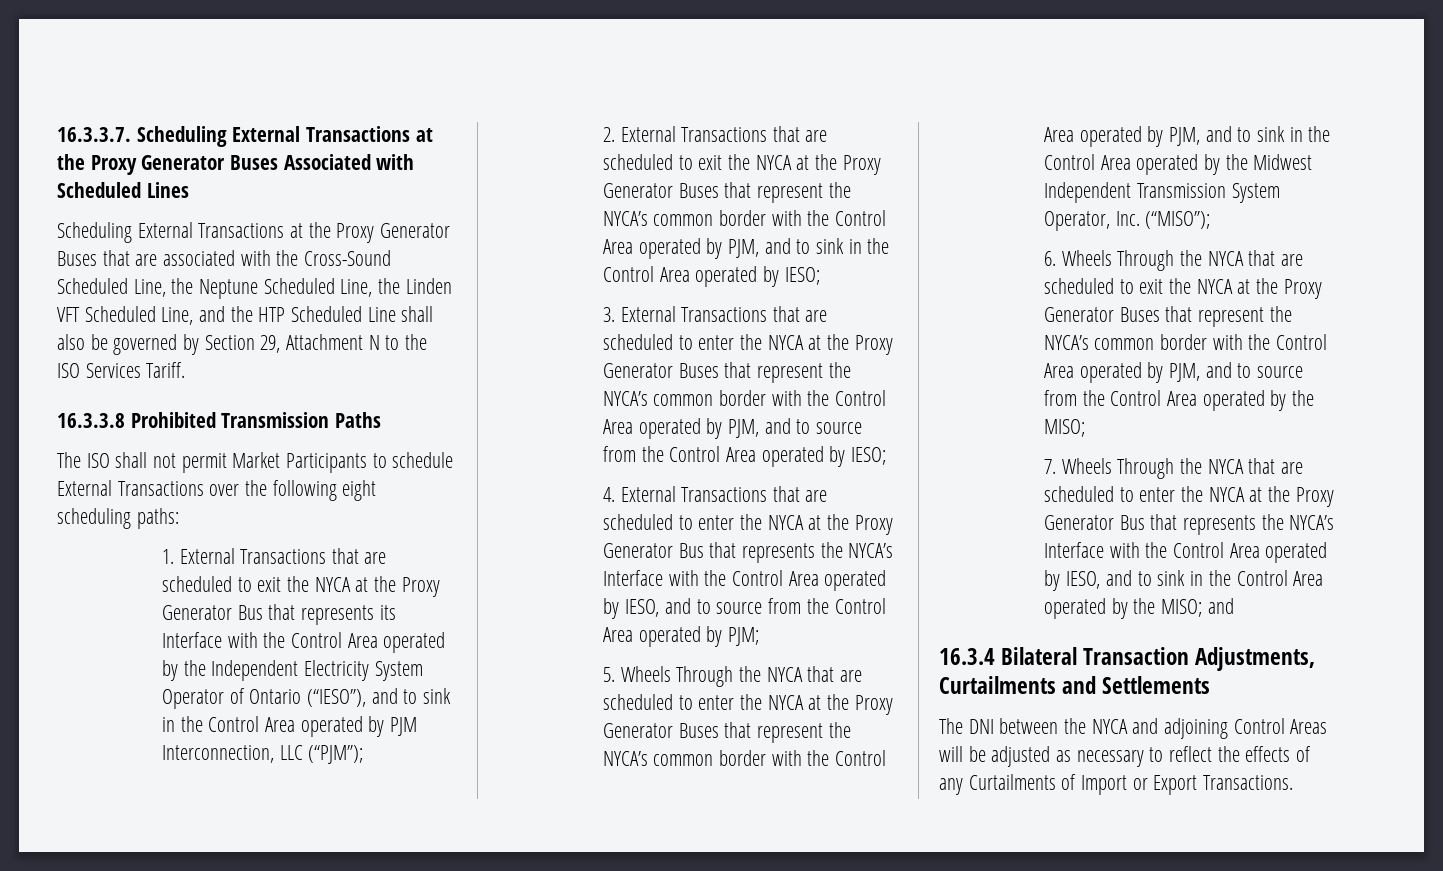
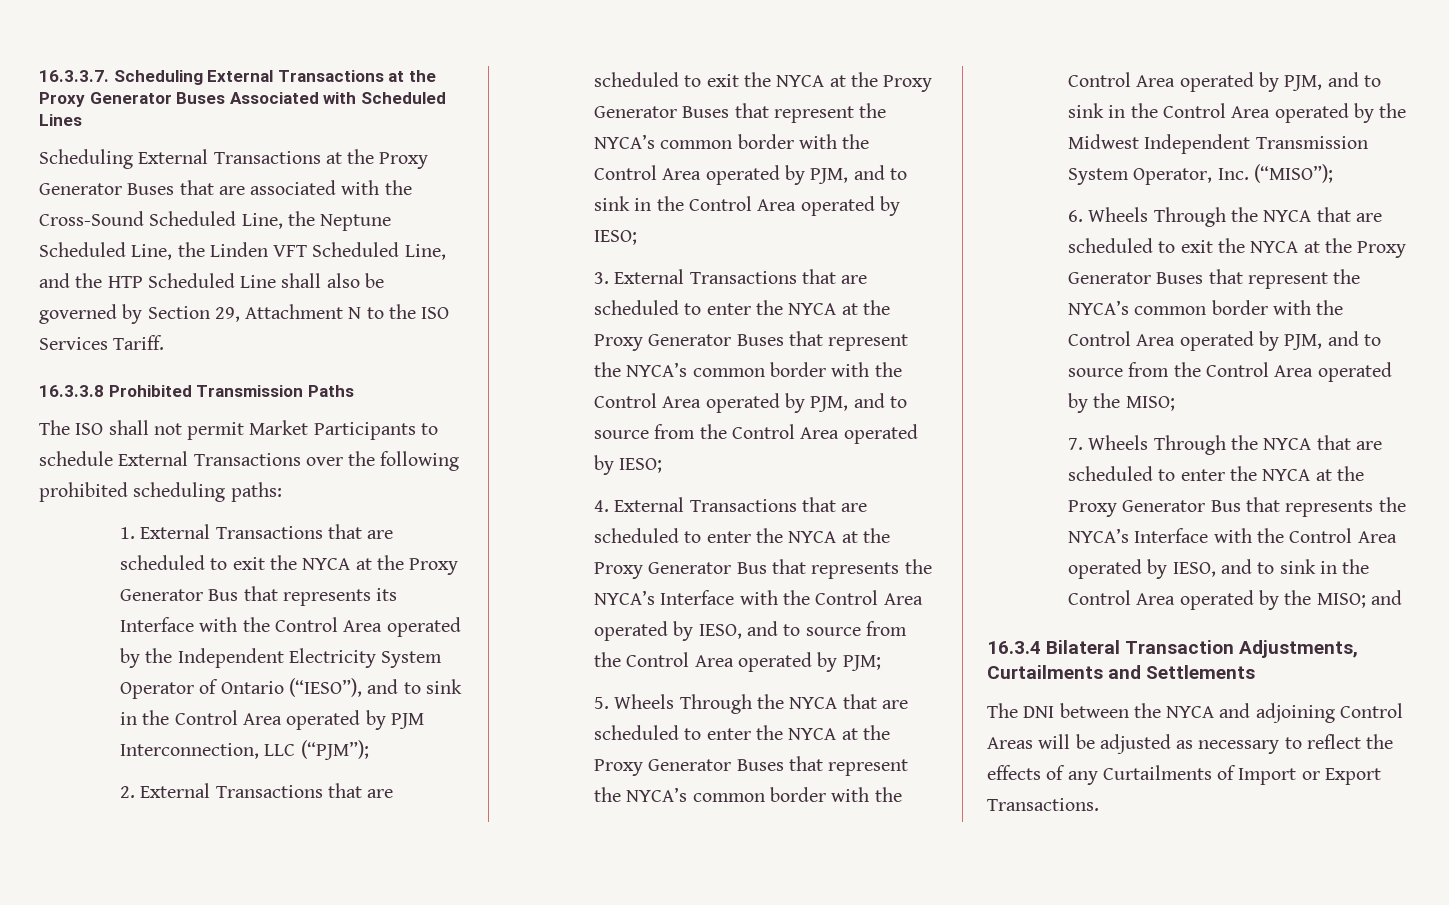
[342,480,377,501] eight -> [39,482,128,502] prohibited

